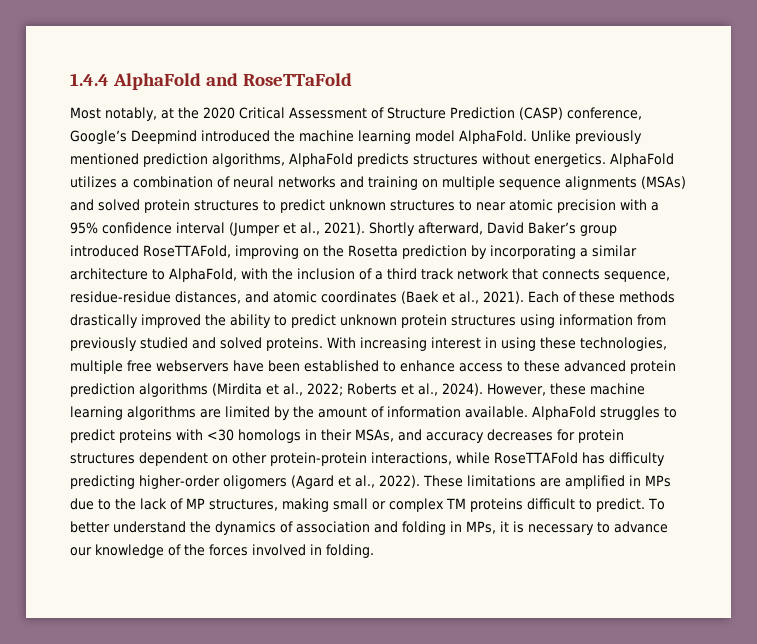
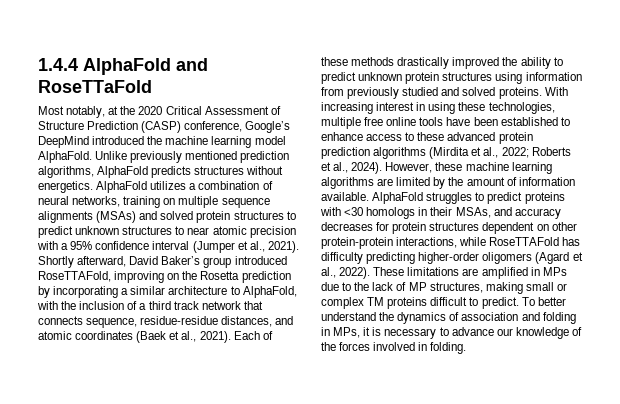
[131,130,197,144] Deepmind -> [38,136,89,148] DeepMind
[278,176,364,188] networks and -> [72,196,121,207] networks,
[156,360,229,372] webservers -> [386,117,444,126] online tools

